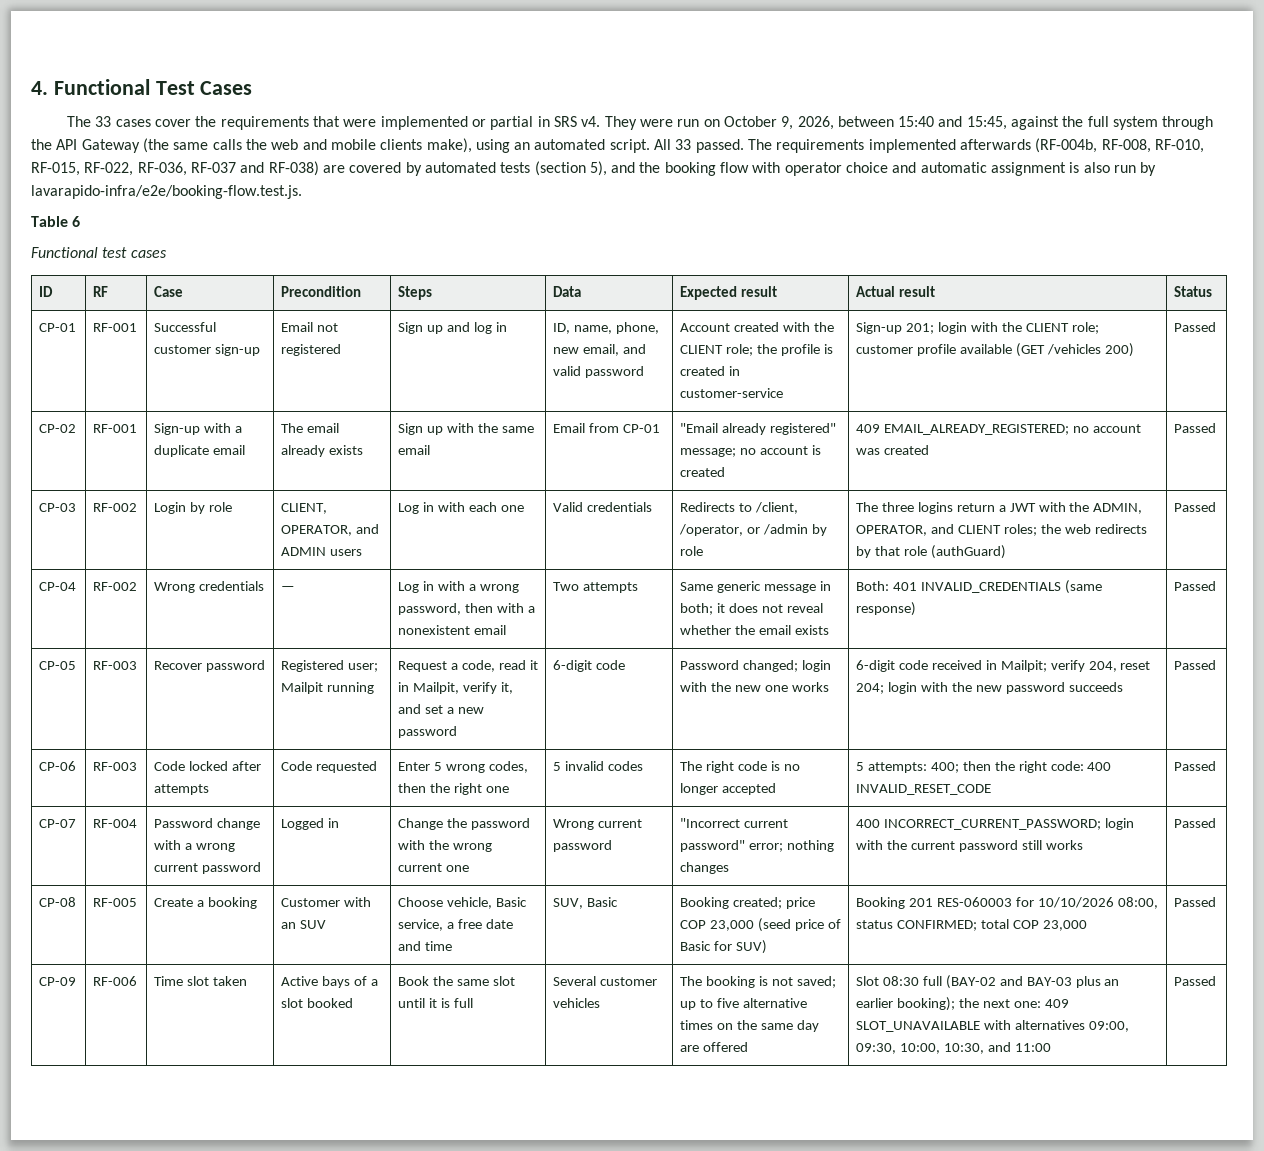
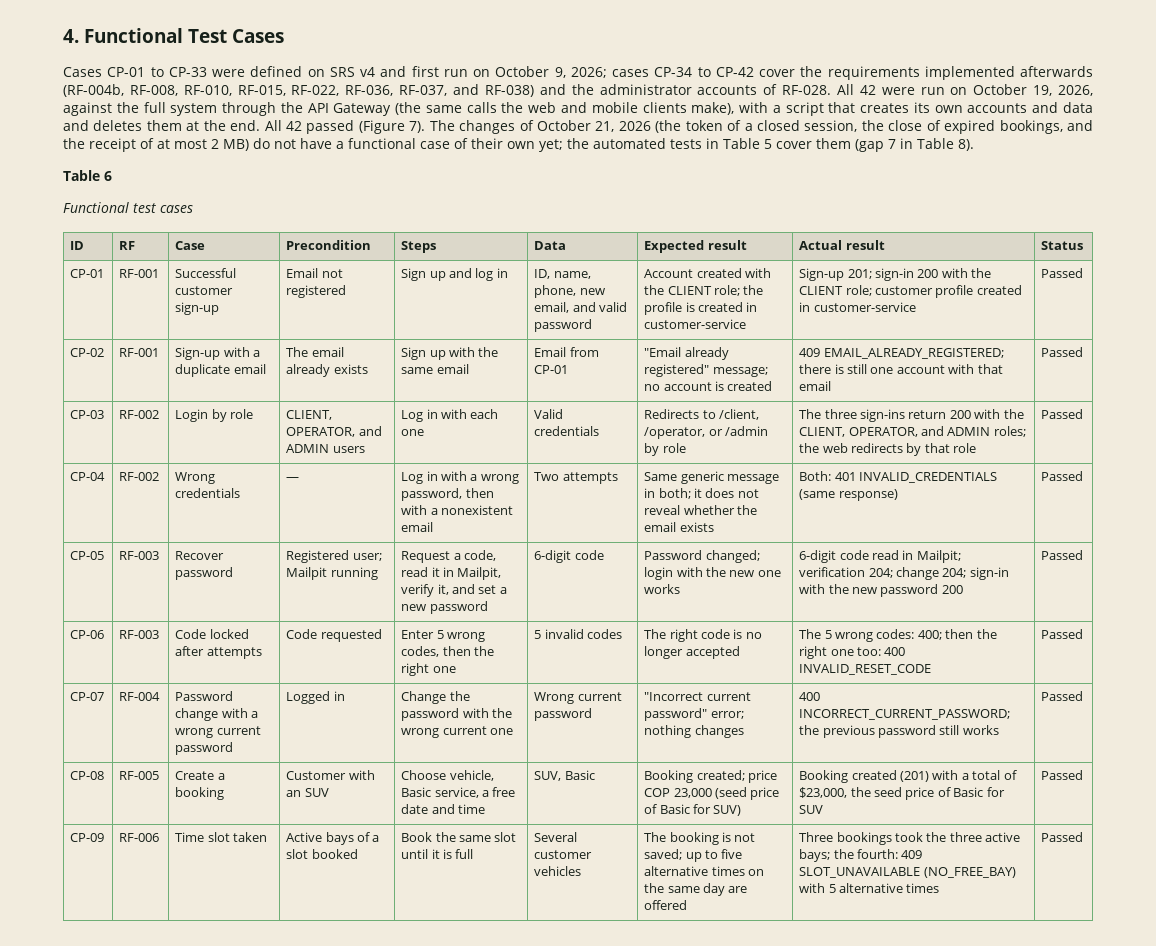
[67,116,1007,130] The 33 cases cover the requirements that were implemented or partial in SRS v4. They were run on October 9, 2026, between 15:40 and 15:45, -> [63,66,1093,80] [63,84,1094,97] Cases CP-01 to CP-33 were defined on SRS v4 and first run on October 9, 2026; cases CP-34 to CP-42 cover the requirements implemented afterwards (RF-004b, RF-008, RF-010, RF-015, RF-022, RF-036, RF-037, and RF-038) and the administrator accounts of RF-028. All 42 were run on October 19, 2026,
[475,138,1205,153] [31,161,1157,176] [31,185,302,199] using an automated script. All 33 passed. The requirements implemented afterwards (RF-004b, RF-008, RF-010, RF-015, RF-022, RF-036, RF-037 and RF-038) are covered by automated tests (section 5), and the booking flow with operator choice and automatic assignment is also run by lavarapido-infra/e2e/booking-flow.test.js. -> [739,102,1093,116] [63,120,1094,134] [63,138,974,152] with a script that creates its own accounts and data and deletes them at the end. All 42 passed (Figure 7). The changes of October 21, 2026 (the token of a closed session, the close of expired bookings, and the receipt of at most 2 MB) do not have a functional case of their own yet; the automated tests in Table 5 cover them (gap 7 in Table 8).
[937,322,967,334] login -> [875,268,939,281] sign-in 200
[959,343,1134,357] available (GET /vehicles 200) -> [976,285,1022,295] [799,302,916,312] created in customer-service
[1072,424,1141,433] [856,445,929,455] no account was created -> [799,364,1003,374] [799,381,832,391] there is still one account with that email
[917,502,1143,514] [856,524,1001,536] logins return a JWT with the ADMIN, OPERATOR, and CLIENT -> [860,409,1024,422] [799,426,991,437] sign-ins return 200 with the CLIENT, OPERATOR, and ADMIN
[930,545,1006,559] (authGuard) -> (977, 448) none
[931,660,982,670] received -> [872,550,900,560] read
[1050,660,1151,672] [856,682,917,694] verify 204, reset 204; login -> [799,567,1009,580] verification 204; change 204; sign-in
[1068,682,1123,692] succeeds -> [941,585,963,594] 200
[856,762,927,773] 5 attempts: -> [799,629,915,642] The 5 wrong codes:
[1050,761,1084,771] code: -> [830,647,882,656] one too:
[1104,818,1134,830] [856,840,955,850] login with the current -> [799,725,875,738] the previous
[908,897,1158,909] [856,919,1087,931] 201 RES-060003 for 10/10/2026 08:00, status CONFIRMED; total COP 23,000 -> [851,770,1017,782] [799,787,1005,800] [799,805,824,814] created (201) with a total of $23,000, the seed price of Basic for SUV
[856,975,1120,989] [856,997,1069,1011] [856,1020,1129,1032] [856,1042,1051,1054] Slot 08:30 full (BAY-02 and BAY-03 plus an earlier booking); the next one: 409 SLOT_UNAVAILABLE with alternatives 09:00, 09:30, 10:00, 10:30, and 11:00 -> [799,832,1021,845] [799,849,923,862] [799,867,1016,878] [799,883,940,893] Three bookings took the three active bays; the fourth: 409 SLOT_UNAVAILABLE (NO_FREE_BAY) with 5 alternative times

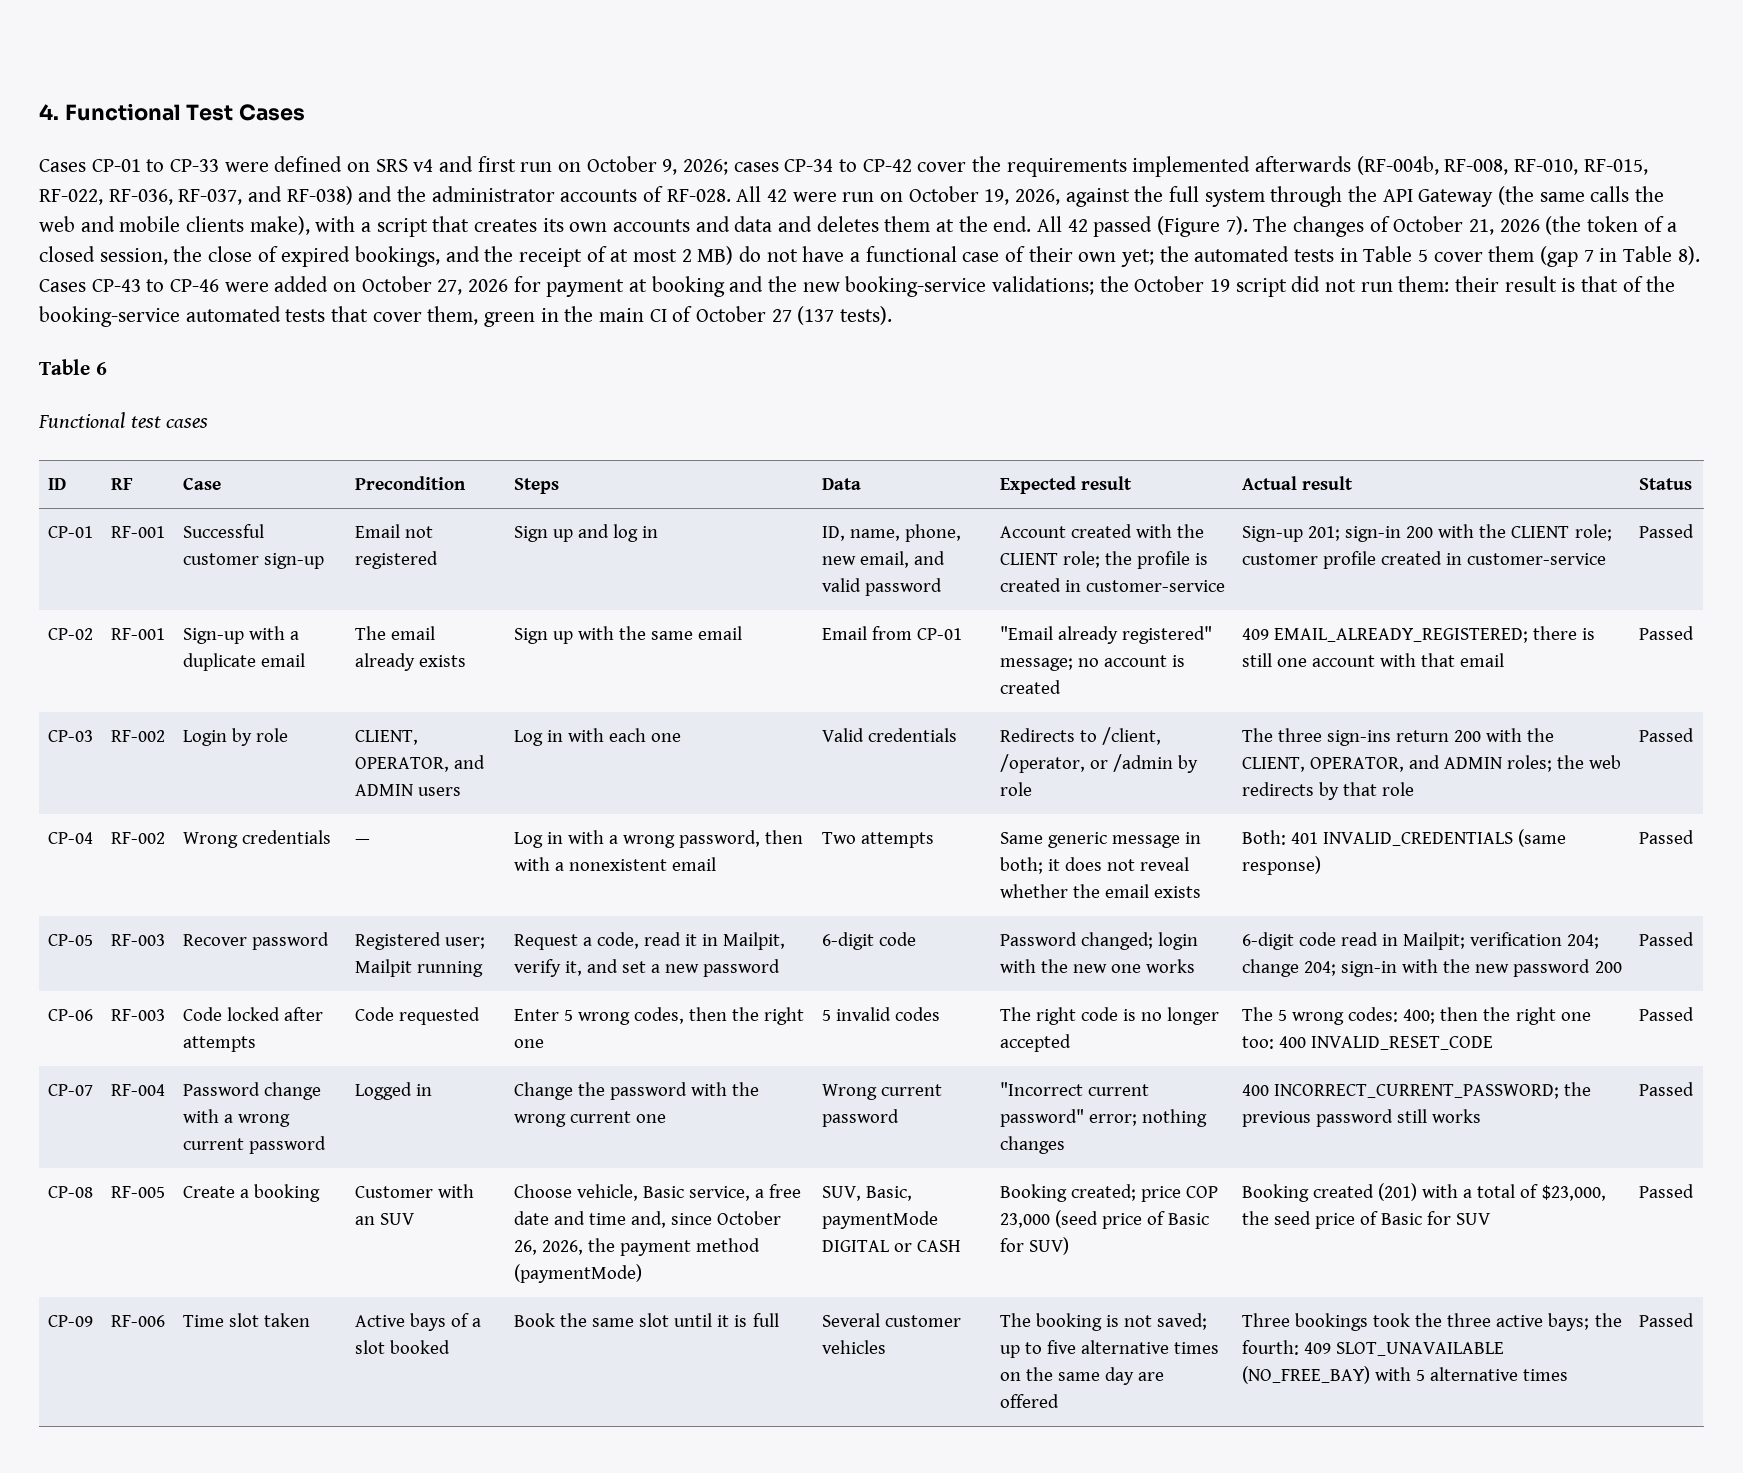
(974, 145) none -> [39,276,1676,297] [39,306,893,327] Cases CP-43 to CP-46 were added on October 27, 2026 for payment at booking and the new booking-service validations; the October 19 script did not run them: their result is that of the booking-service automated tests that cover them, green in the main CI of October 27 (137 tests).
[534,770,595,781] | SUV, Basic -> [631,1211,782,1228] [513,1238,761,1256] [513,1264,642,1283] [821,1186,912,1201] [821,1211,938,1229] [821,1240,961,1252] and, since October 26, 2026, the payment method (paymentMode) | SUV, Basic, paymentMode DIGITAL or CASH

